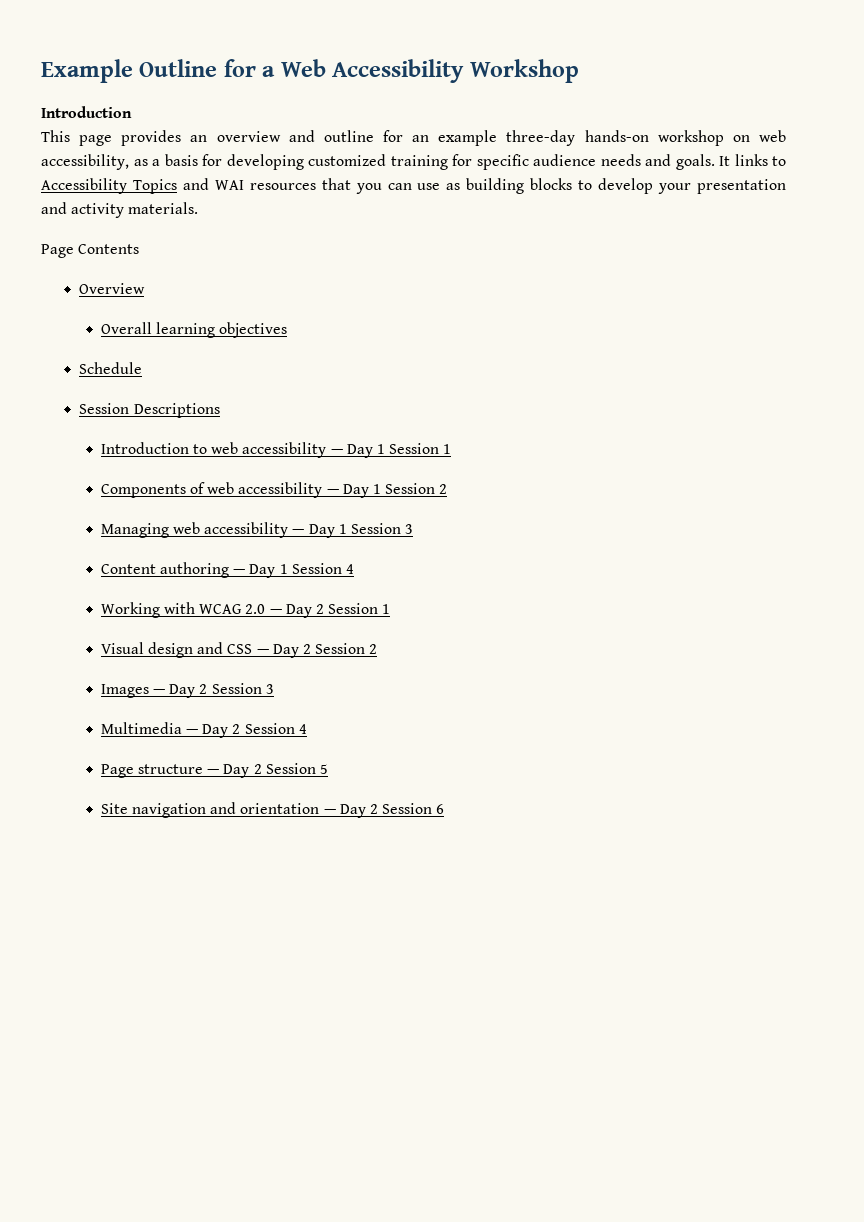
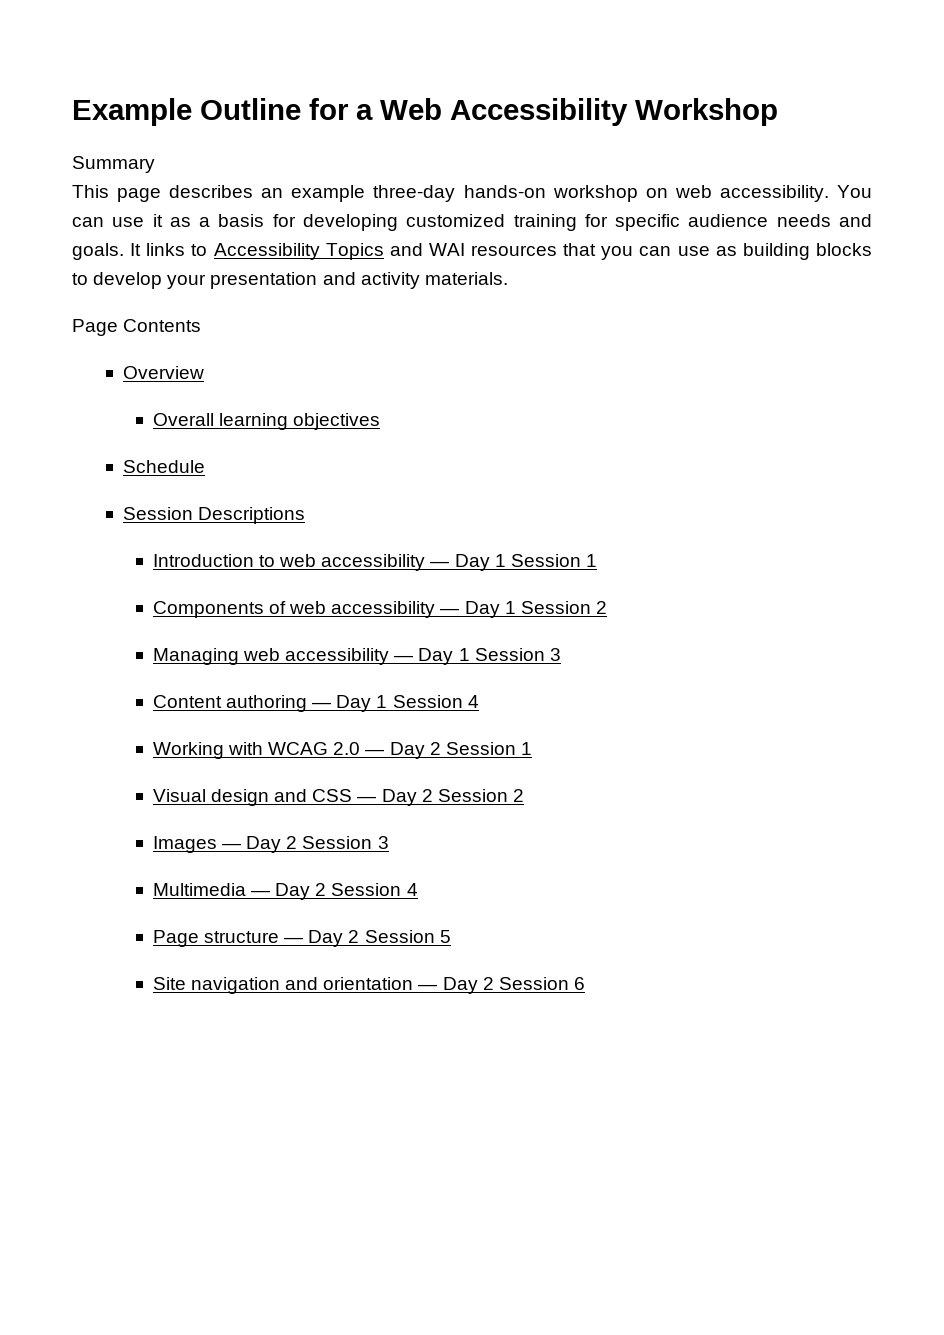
[41,106,132,118] Introduction -> [72,156,155,173] Summary
[121,130,403,146] provides an overview and outline for -> [169,185,254,198] describes
[41,154,129,170] accessibility, -> [719,185,873,202] [72,214,163,227] accessibility. You can use it

